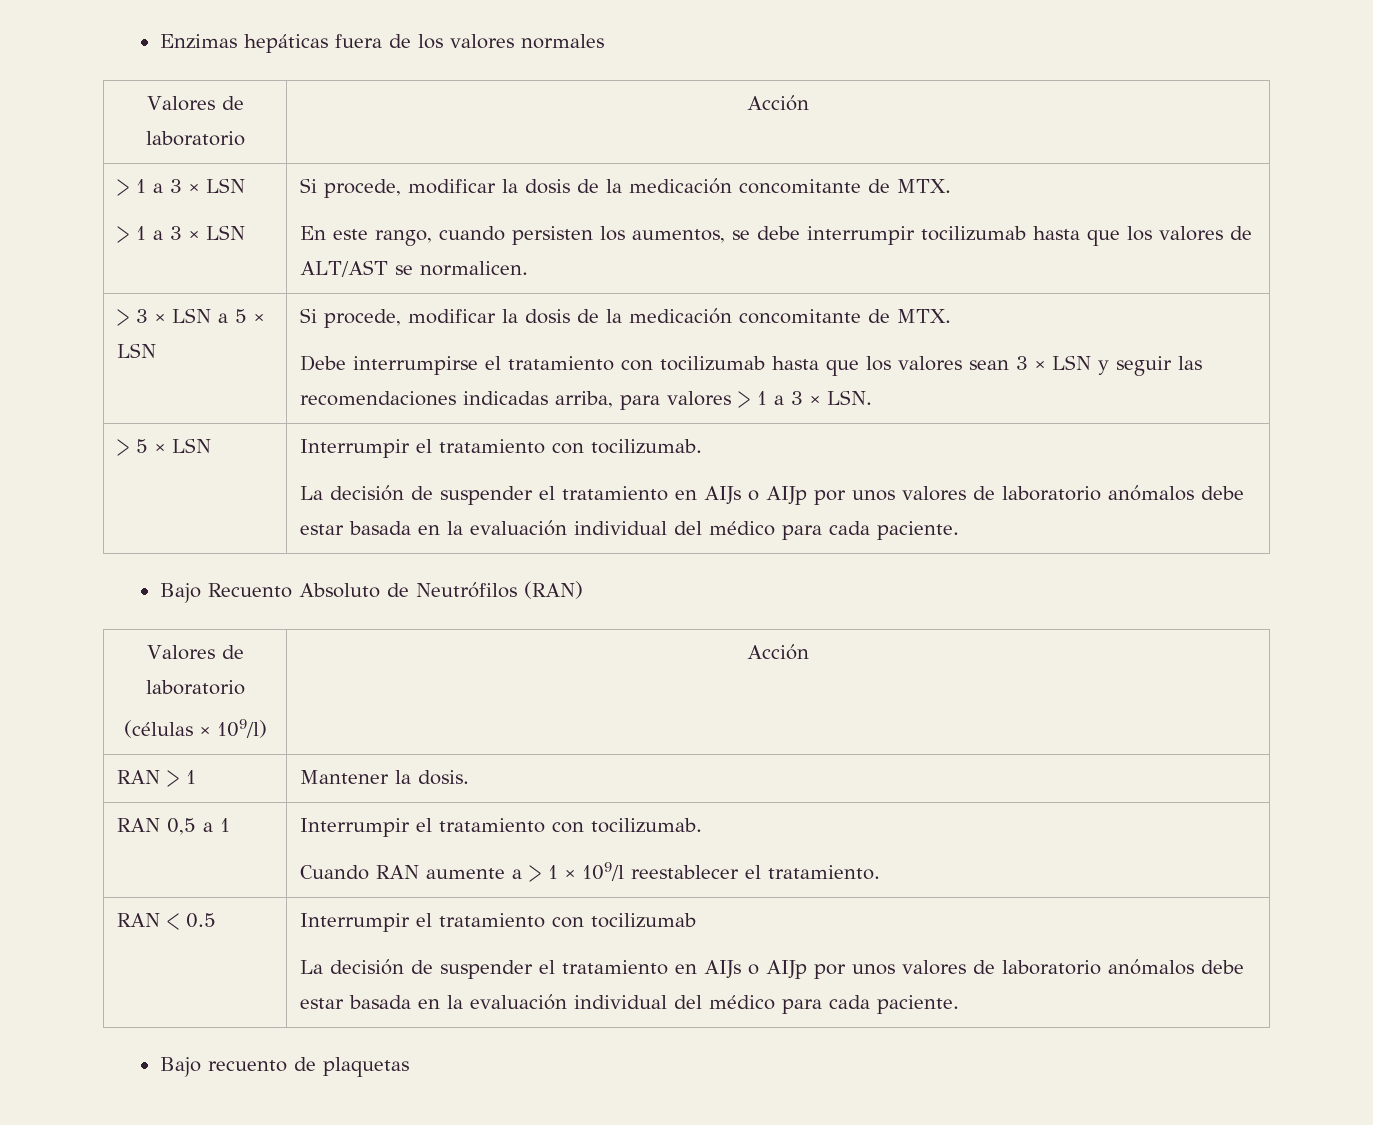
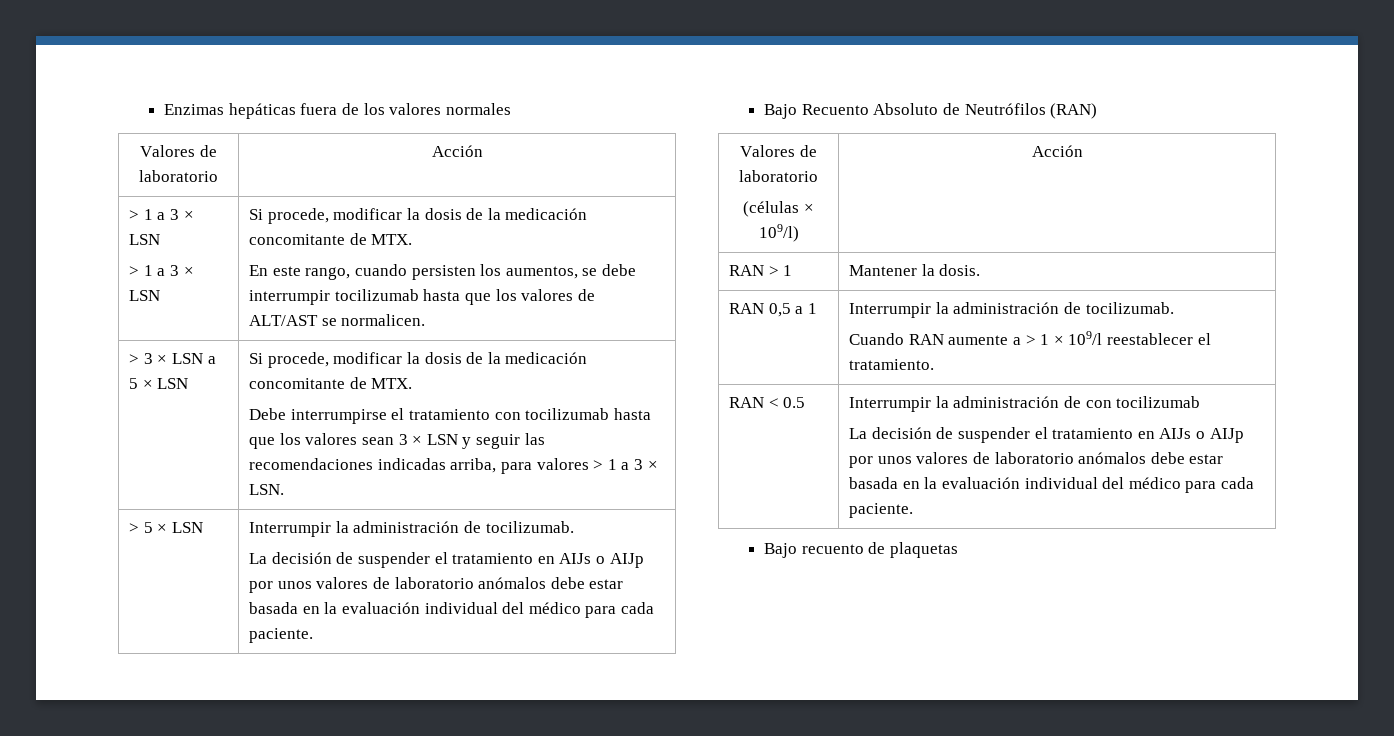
[416,439,585,454] el tratamiento con -> [335,521,482,533] la administración de
[416,818,585,833] el tratamiento con -> [935,302,1082,314] la administración de
[416,913,546,928] el tratamiento -> [935,396,1082,408] la administración de

